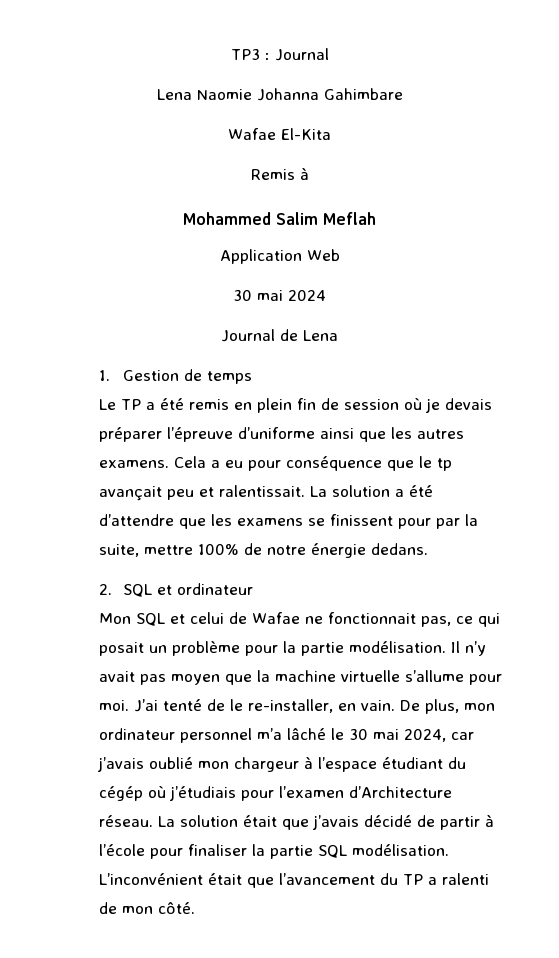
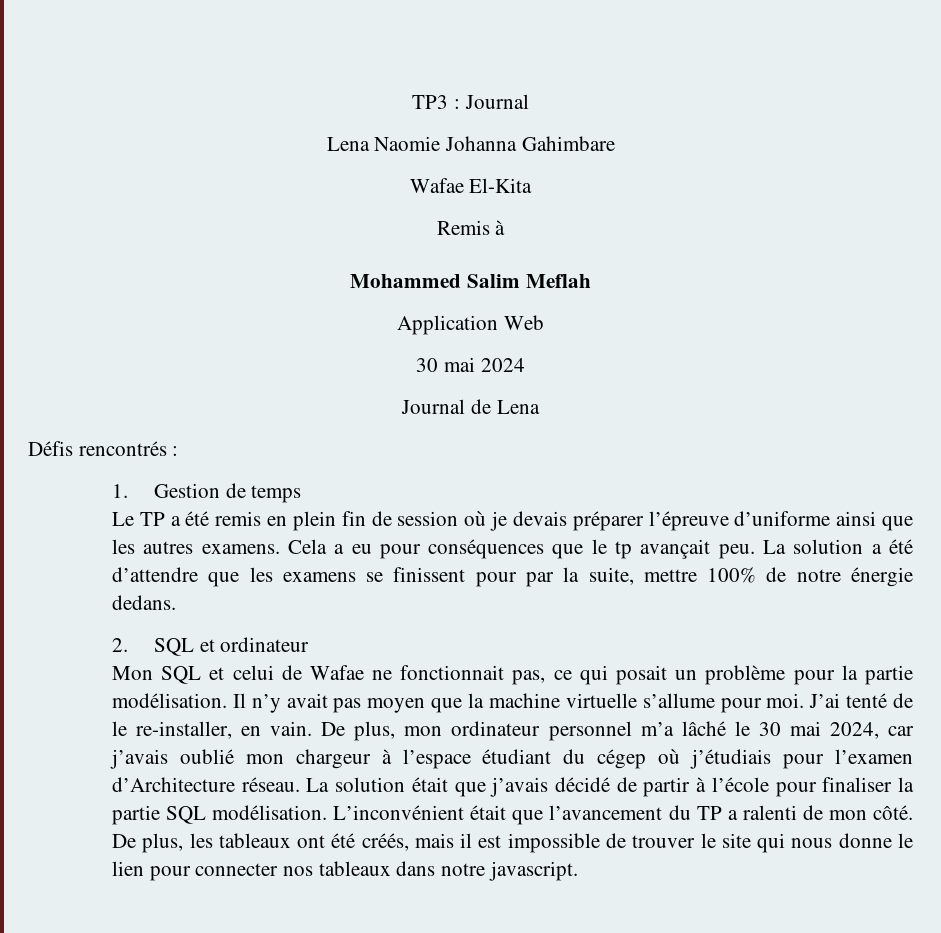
(338, 335) none -> [28,441,179,456] // Défis rencontrés :
[285,456,382,471] conséquence -> [428,539,545,559] conséquences
[166,485,305,500] peu et ralentissait. -> [718,544,755,559] peu.
[98,786,143,801] cégép -> [597,749,647,769] cégep
(195, 908) none -> [111,833,914,853] [111,861,578,881] De plus, les tableaux ont été créés, mais il est impossible de trouver le site qui nous donne le lien pour connecter nos tableaux dans notre javascript.

